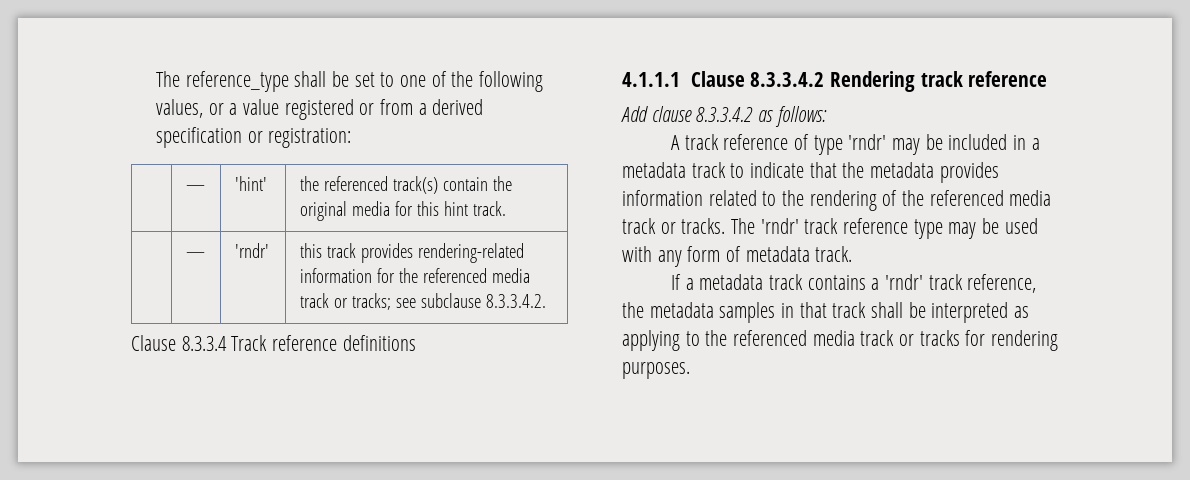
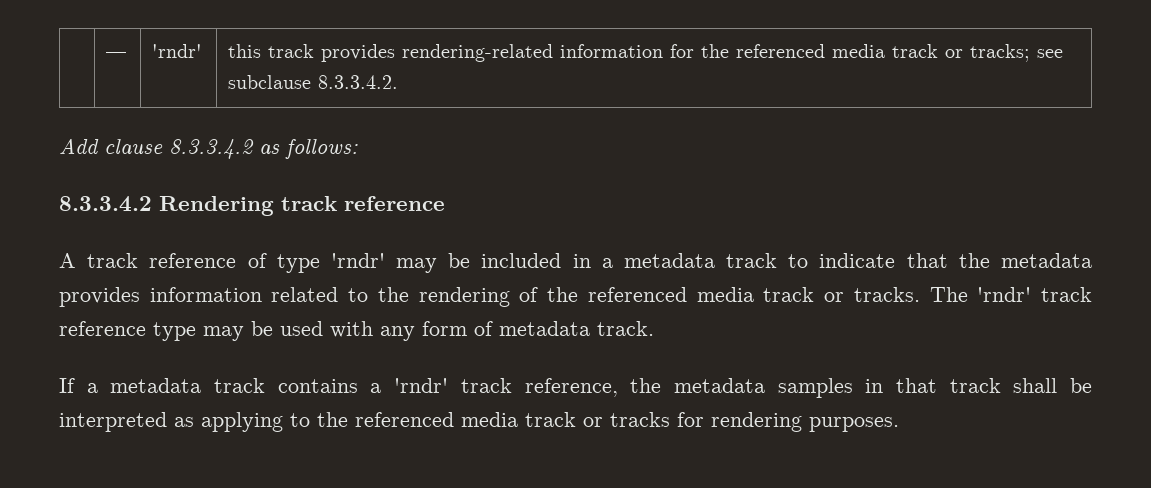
[156,71,544,92] [156,99,484,120] [156,127,352,148] [185,185,205,191] [234,176,267,191] [299,176,513,194] [299,201,507,221] The reference_type shall be set to one of the following values, or a value registered or from a derived specification or registration: // | — | 'hint' | the referenced track(s) contain the original media for this hint track. // -> (106, 55) none
[131,335,416,351] [622,71,1048,92] // Clause 8.3.3.4 Track reference definitions // 4.1.1.1 Clause 8.3.3.4.2 Rendering track reference -> (399, 82) none
(827, 116) none -> [59,196,445,216] // 8.3.3.4.2 Rendering track reference

